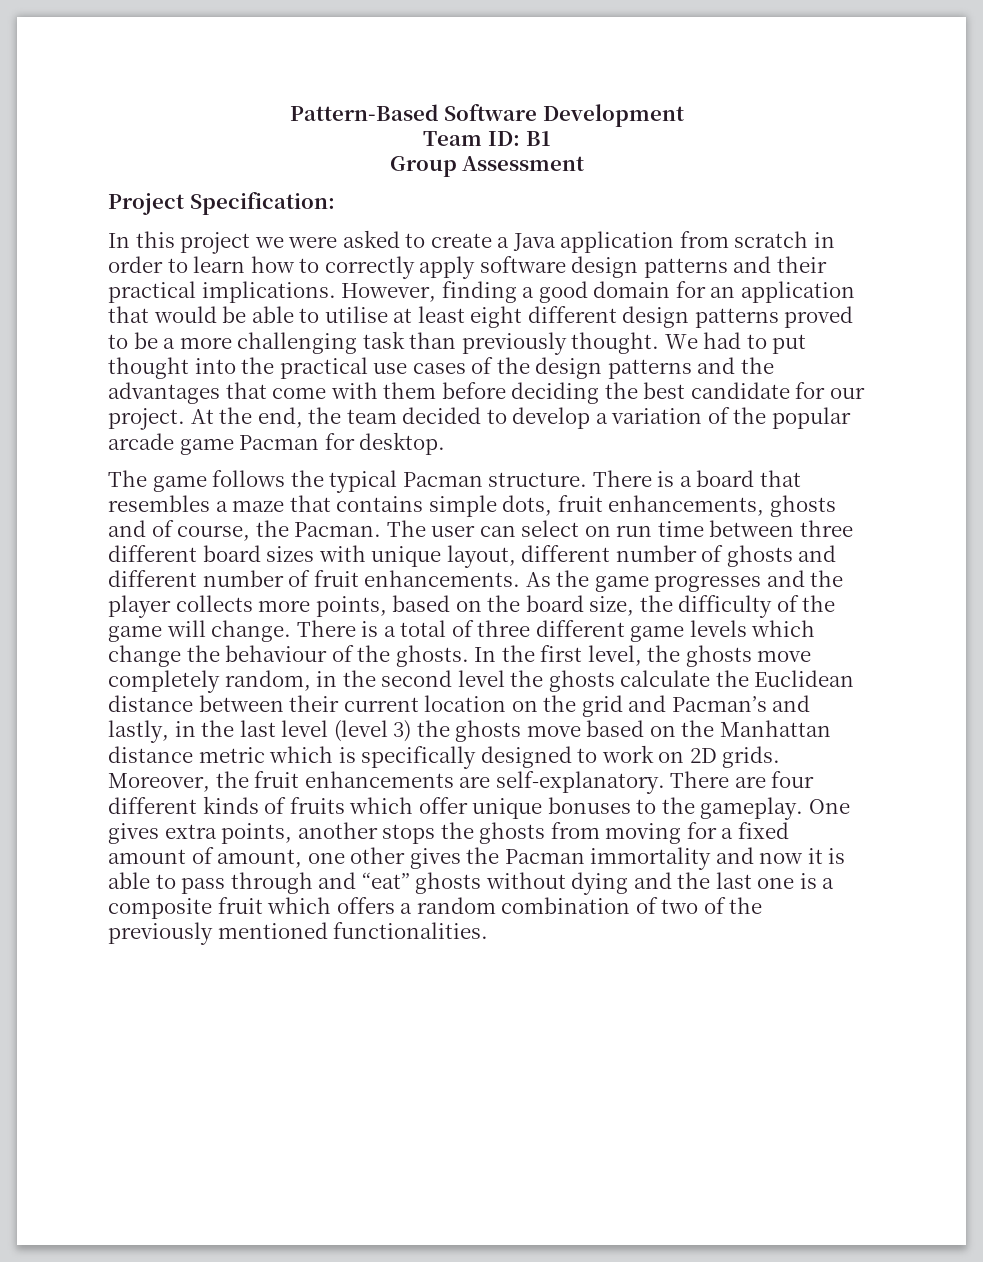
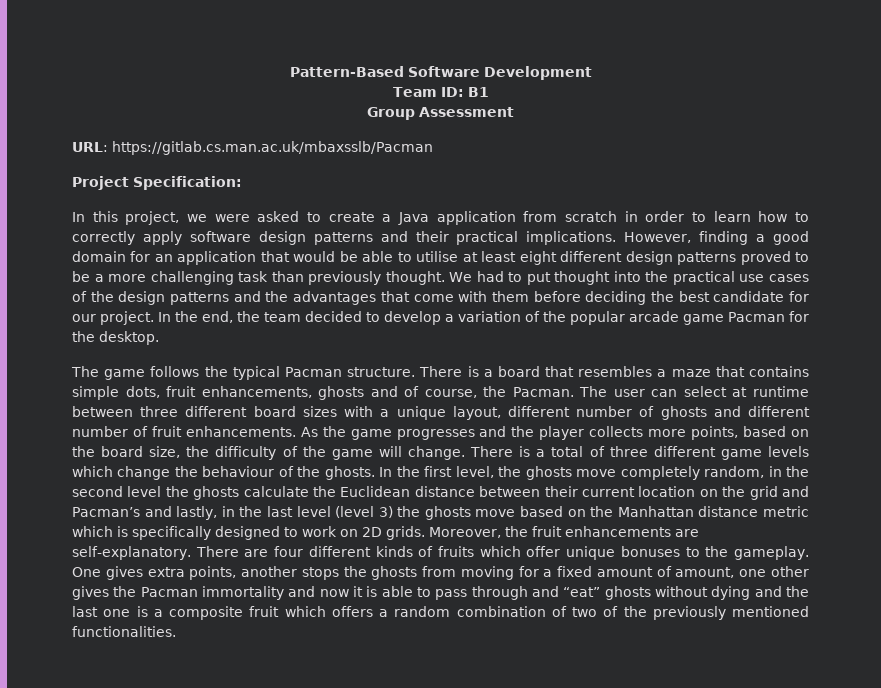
(585, 163) none -> [72,141,433,155] // URL: https://gitlab.cs.man.ac.uk/mbaxsslb/Pacman
[180,232,251,254] project -> [125,211,180,225] project,
[190,409,214,424] At -> [158,312,171,322] In
(355, 441) none -> [72,331,95,342] the
[584,521,704,537] on run time -> [732,386,809,397] at runtime
(366, 553) none -> [380,409,390,417] a

